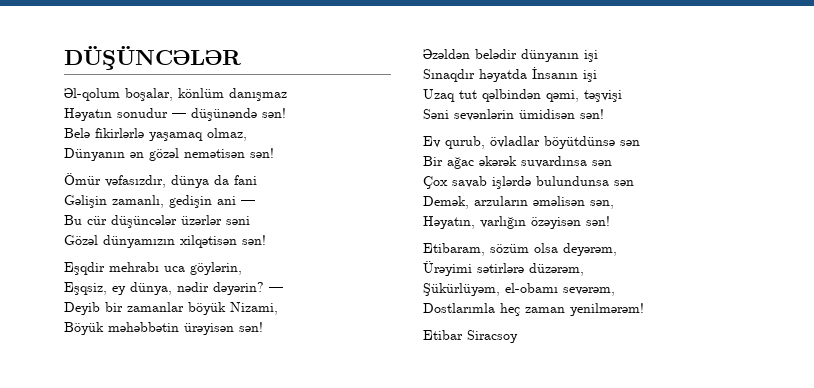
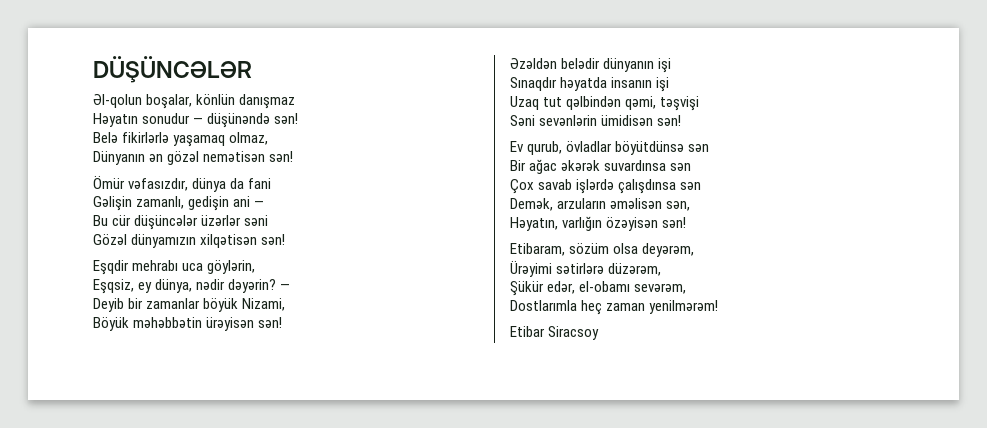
[64,88,224,101] Əl-qolum boşalar, könlüm -> [93,94,236,109] Əl-qolun boşalar, könlün
[532,67,578,79] İnsanın -> [611,77,653,88] insanın
[536,176,609,186] bulundunsa -> [618,179,677,194] çalışdınsa
[423,283,500,296] Şükürlüyəm, -> [510,281,576,296] Şükür edər,

